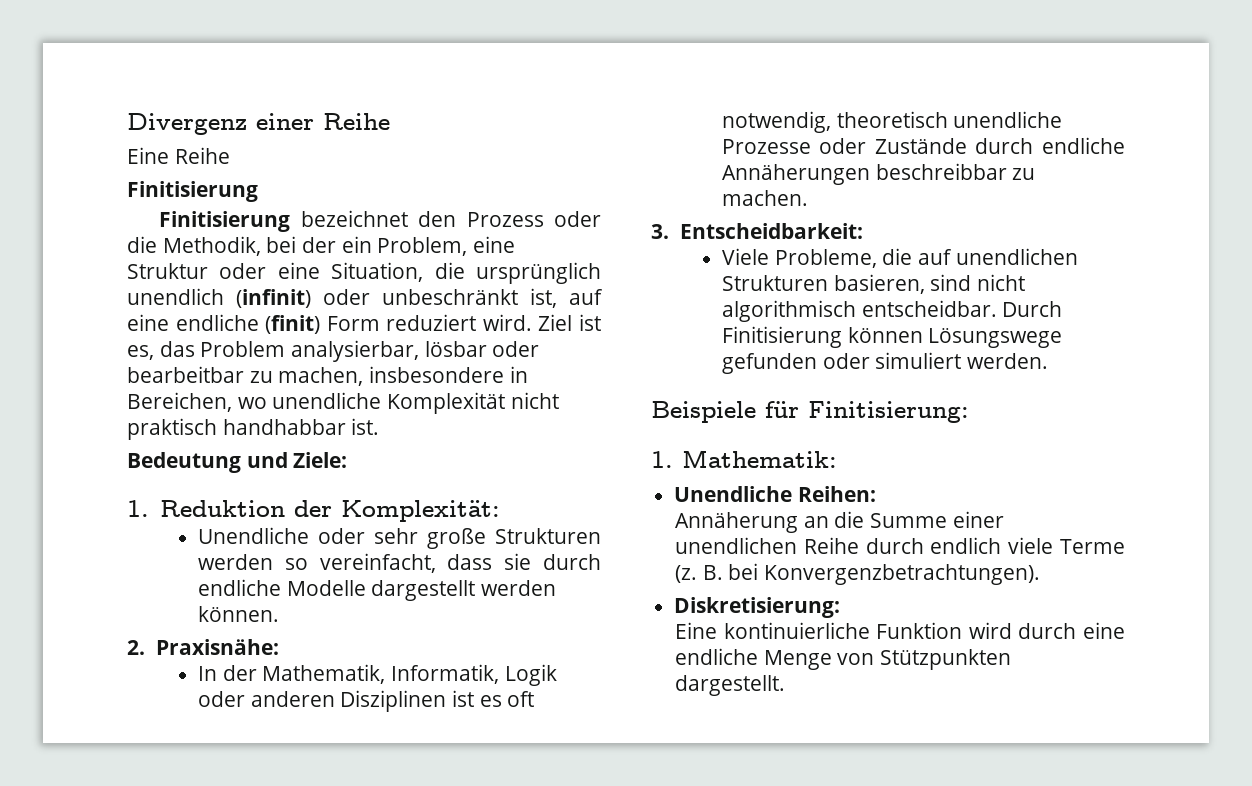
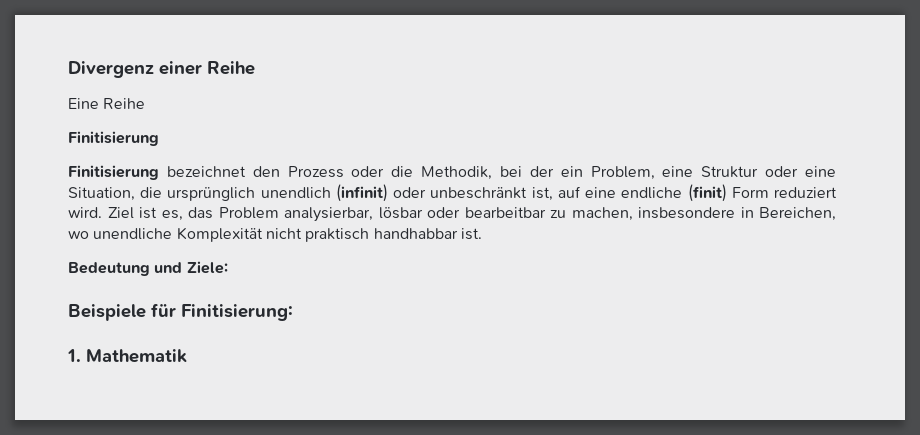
[127,500,500,522] [197,527,601,549] [197,553,601,573] [197,579,556,601] [197,606,279,622] [127,639,279,655] [197,664,557,686] [197,690,535,712] [721,111,1063,133] [721,137,1125,154] [721,163,1036,185] [721,190,808,206] [651,223,863,239] [721,248,1078,268] [721,274,1025,294] [721,300,1063,322] [721,326,1063,348] [721,352,1048,374] [651,401,969,423] [651,450,837,468] [674,486,876,502] [674,511,1004,533] [674,537,1126,554] [674,563,1040,585] [674,597,841,618] [674,622,1125,639] [674,648,1011,670] [674,675,785,696] 1. Reduktion der Komplexität: // Unendliche oder sehr große Strukturen werden so vereinfacht, dass sie durch endliche Modelle dargestellt werden können. // 2. Praxisnähe: // In der Mathematik, Informatik, Logik oder anderen Disziplinen ist es oft notwendig, theoretisch unendliche Prozesse oder Zustände durch endliche Annäherungen beschreibbar zu machen. // 3. Entscheidbarkeit: // Viele Probleme, die auf unendlichen Strukturen basieren, sind nicht algorithmisch entscheidbar. Durch Finitisierung können Lösungswege gefunden oder simuliert werden. // Beispiele für Finitisierung: // 1. Mathematik: // Unendliche Reihen: // Annäherung an die Summe einer unendlichen Reihe durch endlich viele Terme (z. B. bei Konvergenzbetrachtungen). // Diskretisierung: // Eine kontinuierliche Funktion wird durch eine endliche Menge von Stützpunkten dargestellt. -> [68,303,293,321] [67,349,187,363] Beispiele für Finitisierung: // 1. Mathematik

